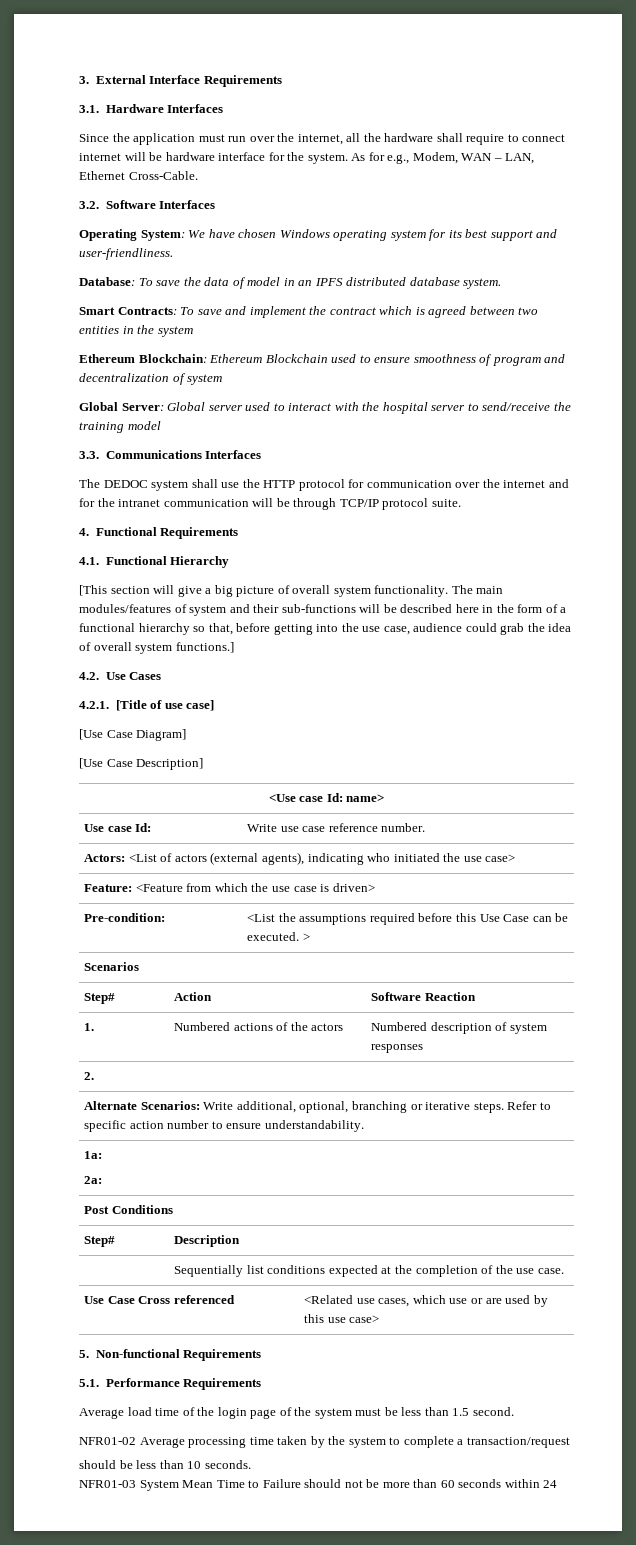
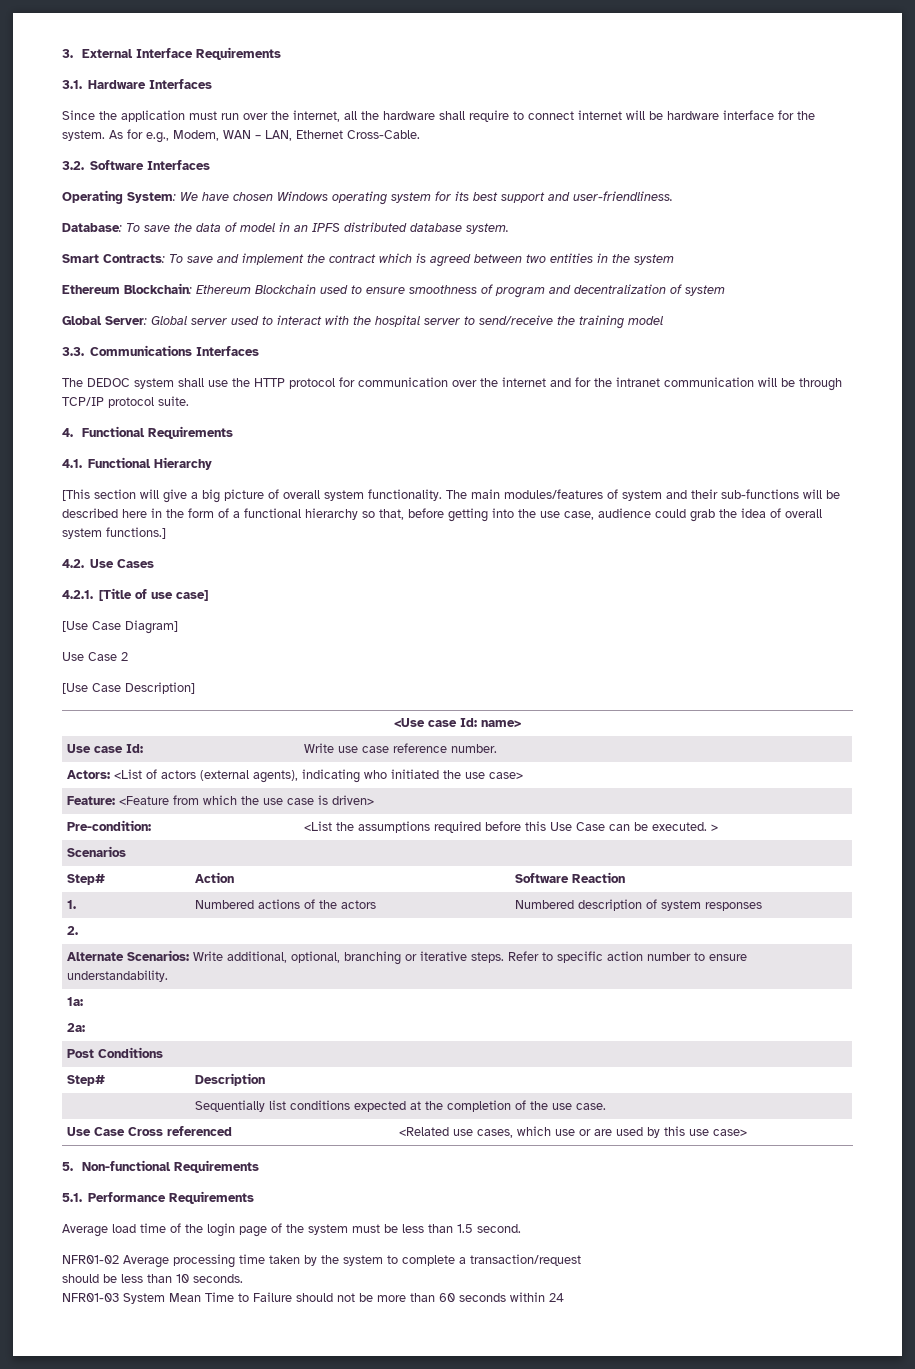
(187, 735) none -> [62,652,128,661] // Use Case 2

